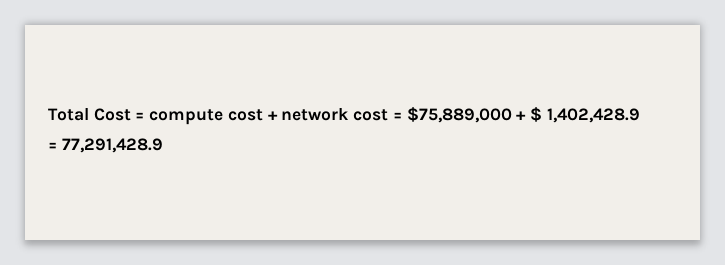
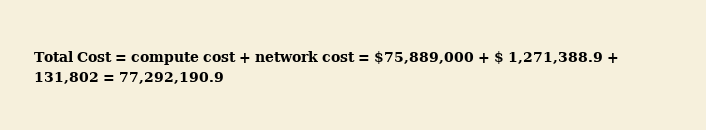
[546,108,640,123] [48,138,163,153] 1,402,428.9 = 77,291,428.9 -> [507,52,619,64] [34,72,224,84] 1,271,388.9 + 131,802 = 77,292,190.9

